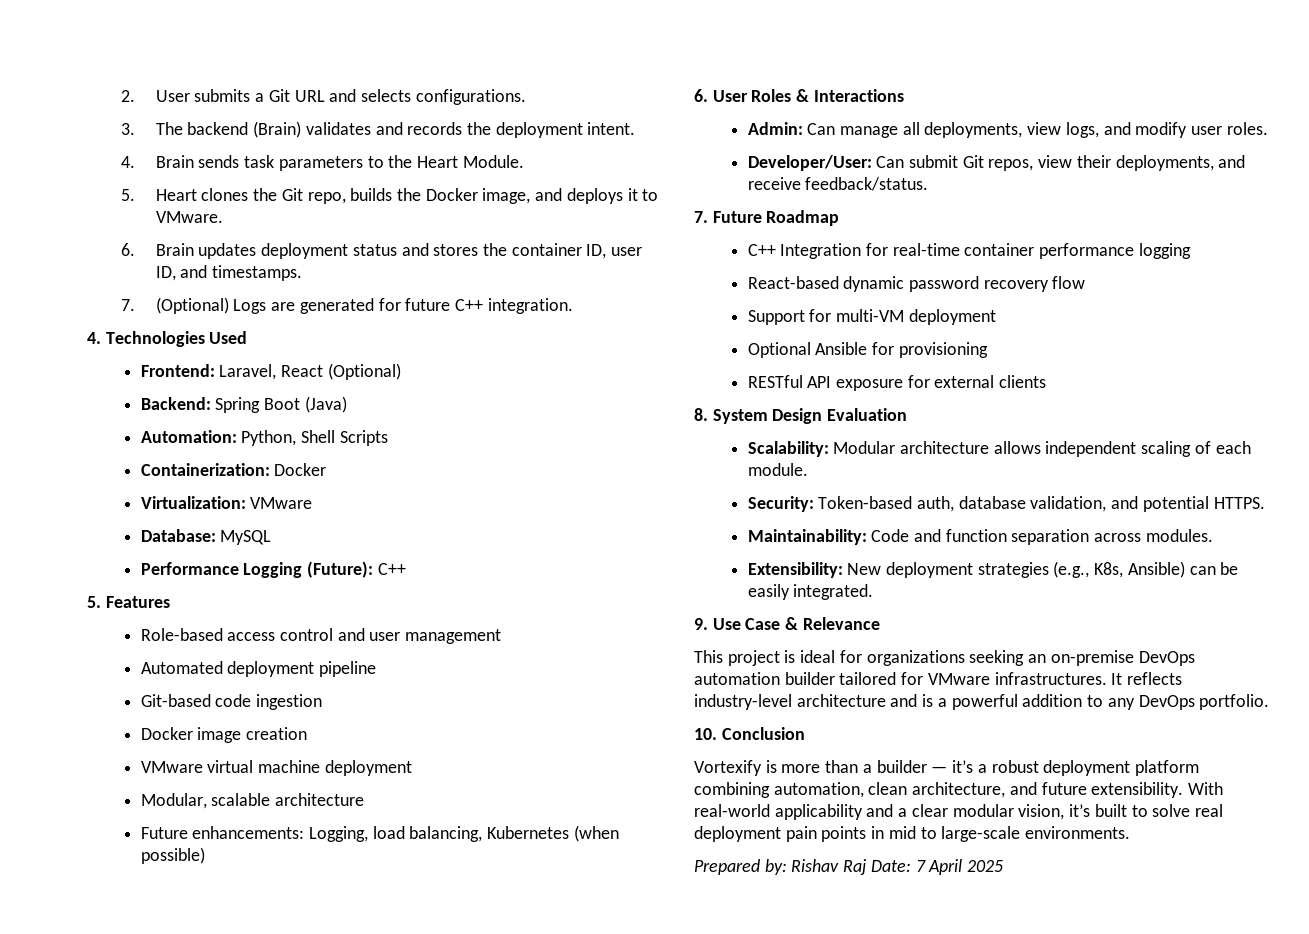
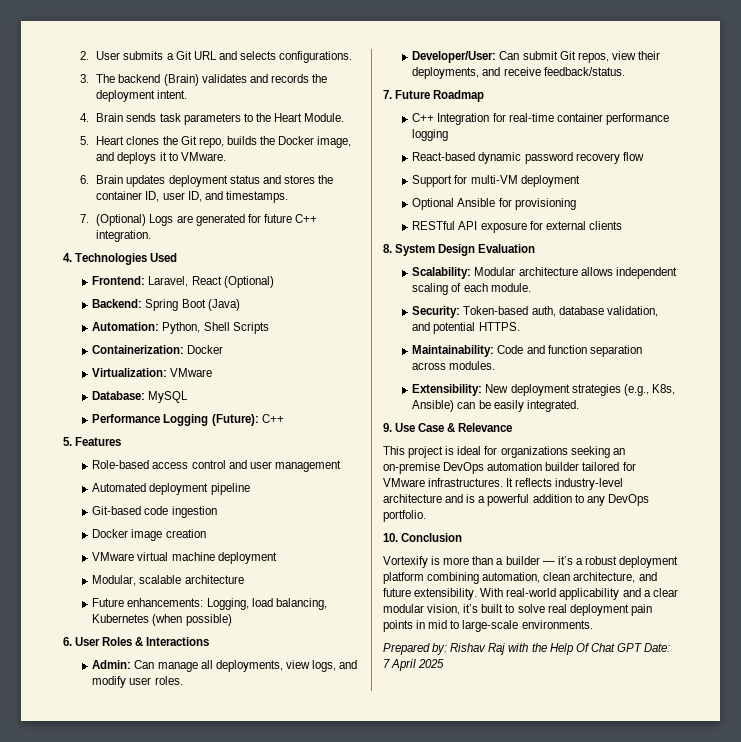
(867, 867) none -> [508,643,642,655] with the Help Of Chat GPT

